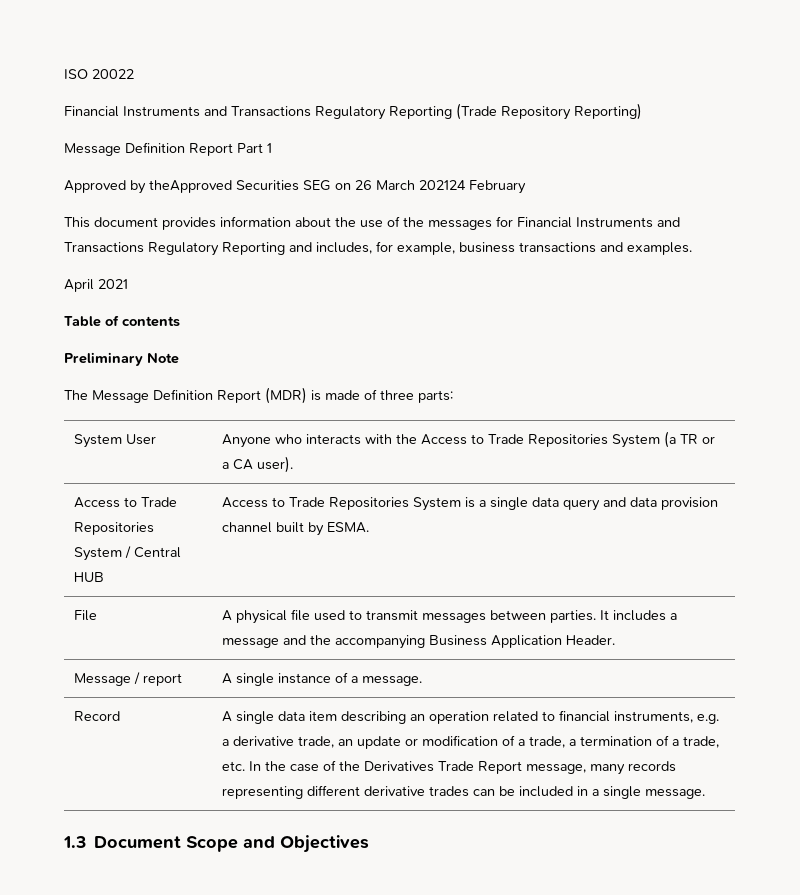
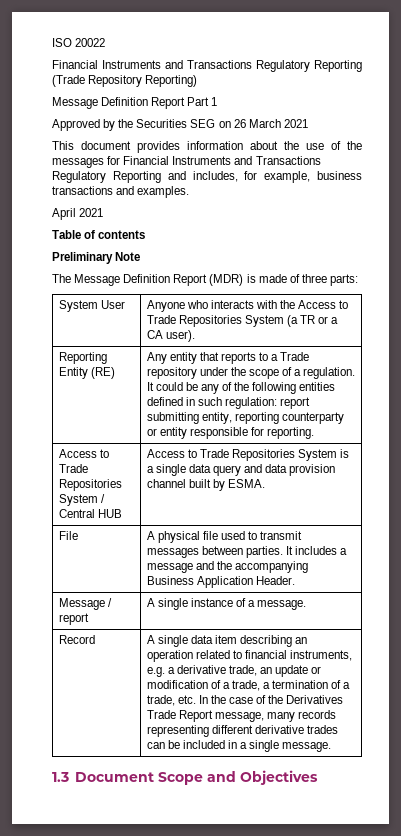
[149,180,232,193] theApproved -> [118,119,134,128] the
[419,180,526,194] 202124 February -> [283,119,308,128] 2021
(294, 464) none -> [58,352,107,364] [58,367,115,379] [146,352,310,364] [146,367,356,379] [146,382,336,394] [146,397,310,409] [146,412,344,424] [146,427,314,439] // Reporting Entity (RE) | Any entity that reports to a Trade repository under the scope of a regulation. It could be any of the following entities defined in such regulation: report submitting entity, reporting counterparty or entity responsible for reporting.

